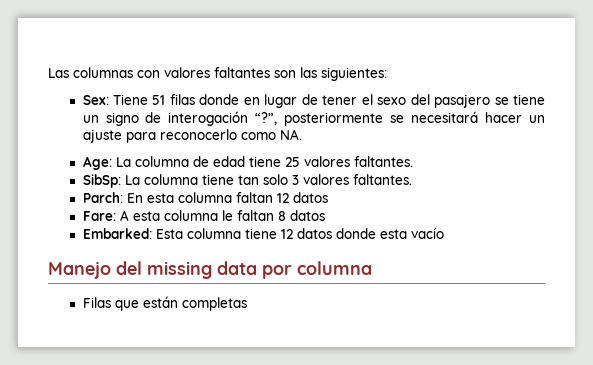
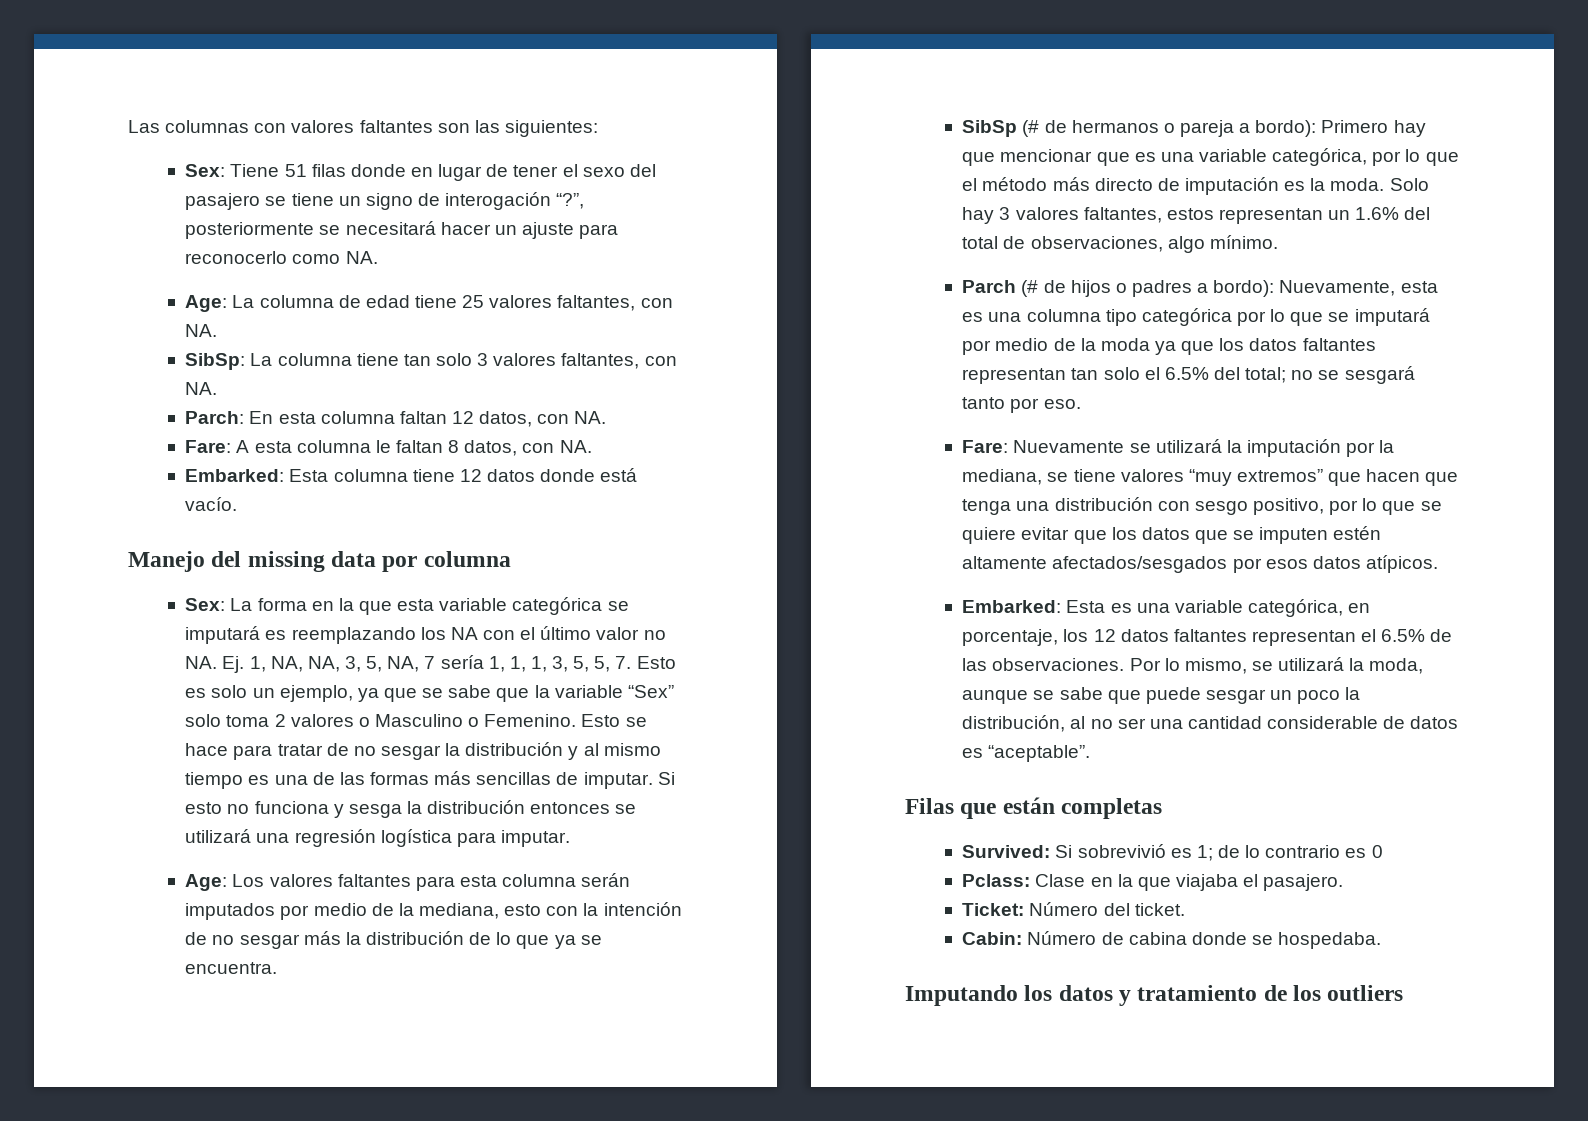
[353,156,413,167] faltantes. -> [557,295,673,311] [185,324,218,337] faltantes, con NA.
[352,174,412,185] faltantes. -> [561,353,677,369] [185,382,218,395] faltantes, con NA.
[292,192,328,203] datos -> [479,411,607,427] datos, con NA.
[289,210,325,221] datos -> [464,440,592,456] datos, con NA.
[379,227,444,239] esta vacío -> [600,468,638,482] [185,497,238,511] está vacío.
[82,296,247,311] Filas que están completas -> [185,597,629,615] [185,626,666,644] [185,655,676,673] [185,685,674,702] [185,714,647,727] [185,742,661,760] [185,771,675,789] [185,800,637,818] [185,829,570,847] [185,873,631,891] [185,902,682,920] [185,931,602,949] [185,962,278,974] [962,120,1426,137] [962,148,1459,166] [962,177,1429,195] [962,207,1431,224] [962,235,1278,253] [962,280,1438,297] [962,308,1430,326] [962,338,1376,355] [962,366,1415,384] [962,397,1081,413] [962,439,1395,457] [962,469,1459,486] [962,497,1442,515] [962,526,1382,544] [962,555,1438,573] [962,599,1371,617] [962,629,1453,646] [962,657,1424,674] [962,687,1361,704] [962,715,1459,732] [962,745,1091,762] [905,797,1163,819] [962,844,1383,861] [962,874,1344,891] [962,902,1185,916] [962,931,1382,949] [905,985,1404,1006] Sex: La forma en la que esta variable categórica se imputará es reemplazando los NA con el último valor no NA. Ej. 1, NA, NA, 3, 5, NA, 7 sería 1, 1, 1, 3, 5, 5, 7. Esto es solo un ejemplo, ya que se sabe que la variable “Sex” solo toma 2 valores o Masculino o Femenino. Esto se hace para tratar de no sesgar la distribución y al mismo tiempo es una de las formas más sencillas de imputar. Si esto no funciona y sesga la distribución entonces se utilizará una regresión logística para imputar. // Age: Los valores faltantes para esta columna serán imputados por medio de la mediana, esto con la intención de no sesgar más la distribución de lo que ya se encuentra. // SibSp (# de hermanos o pareja a bordo): Primero hay que mencionar que es una variable categórica, por lo que el método más directo de imputación es la moda. Solo hay 3 valores faltantes, estos representan un 1.6% del total de observaciones, algo mínimo. // Parch (# de hijos o padres a bordo): Nuevamente, esta es una columna tipo categórica por lo que se imputará por medio de la moda ya que los datos faltantes representan tan solo el 6.5% del total; no se sesgará tanto por eso. // Fare: Nuevamente se utilizará la imputación por la mediana, se tiene valores “muy extremos” que hacen que tenga una distribución con sesgo positivo, por lo que se quiere evitar que los datos que se imputen estén altamente afectados/sesgados por esos datos atípicos. // Embarked: Esta es una variable categórica, en porcentaje, los 12 datos faltantes representan el 6.5% de las observaciones. Por lo mismo, se utilizará la moda, aunque se sabe que puede sesgar un poco la distribución, al no ser una cantidad considerable de datos es “aceptable”. // Filas que están completas // Survived: Si sobrevivió es 1; de lo contrario es 0 // Pclass: Clase en la que viajaba el pasajero. // Ticket: Número del ticket. // Cabin: Número de cabina donde se hospedaba. // Imputando los datos y tratamiento de los outliers

